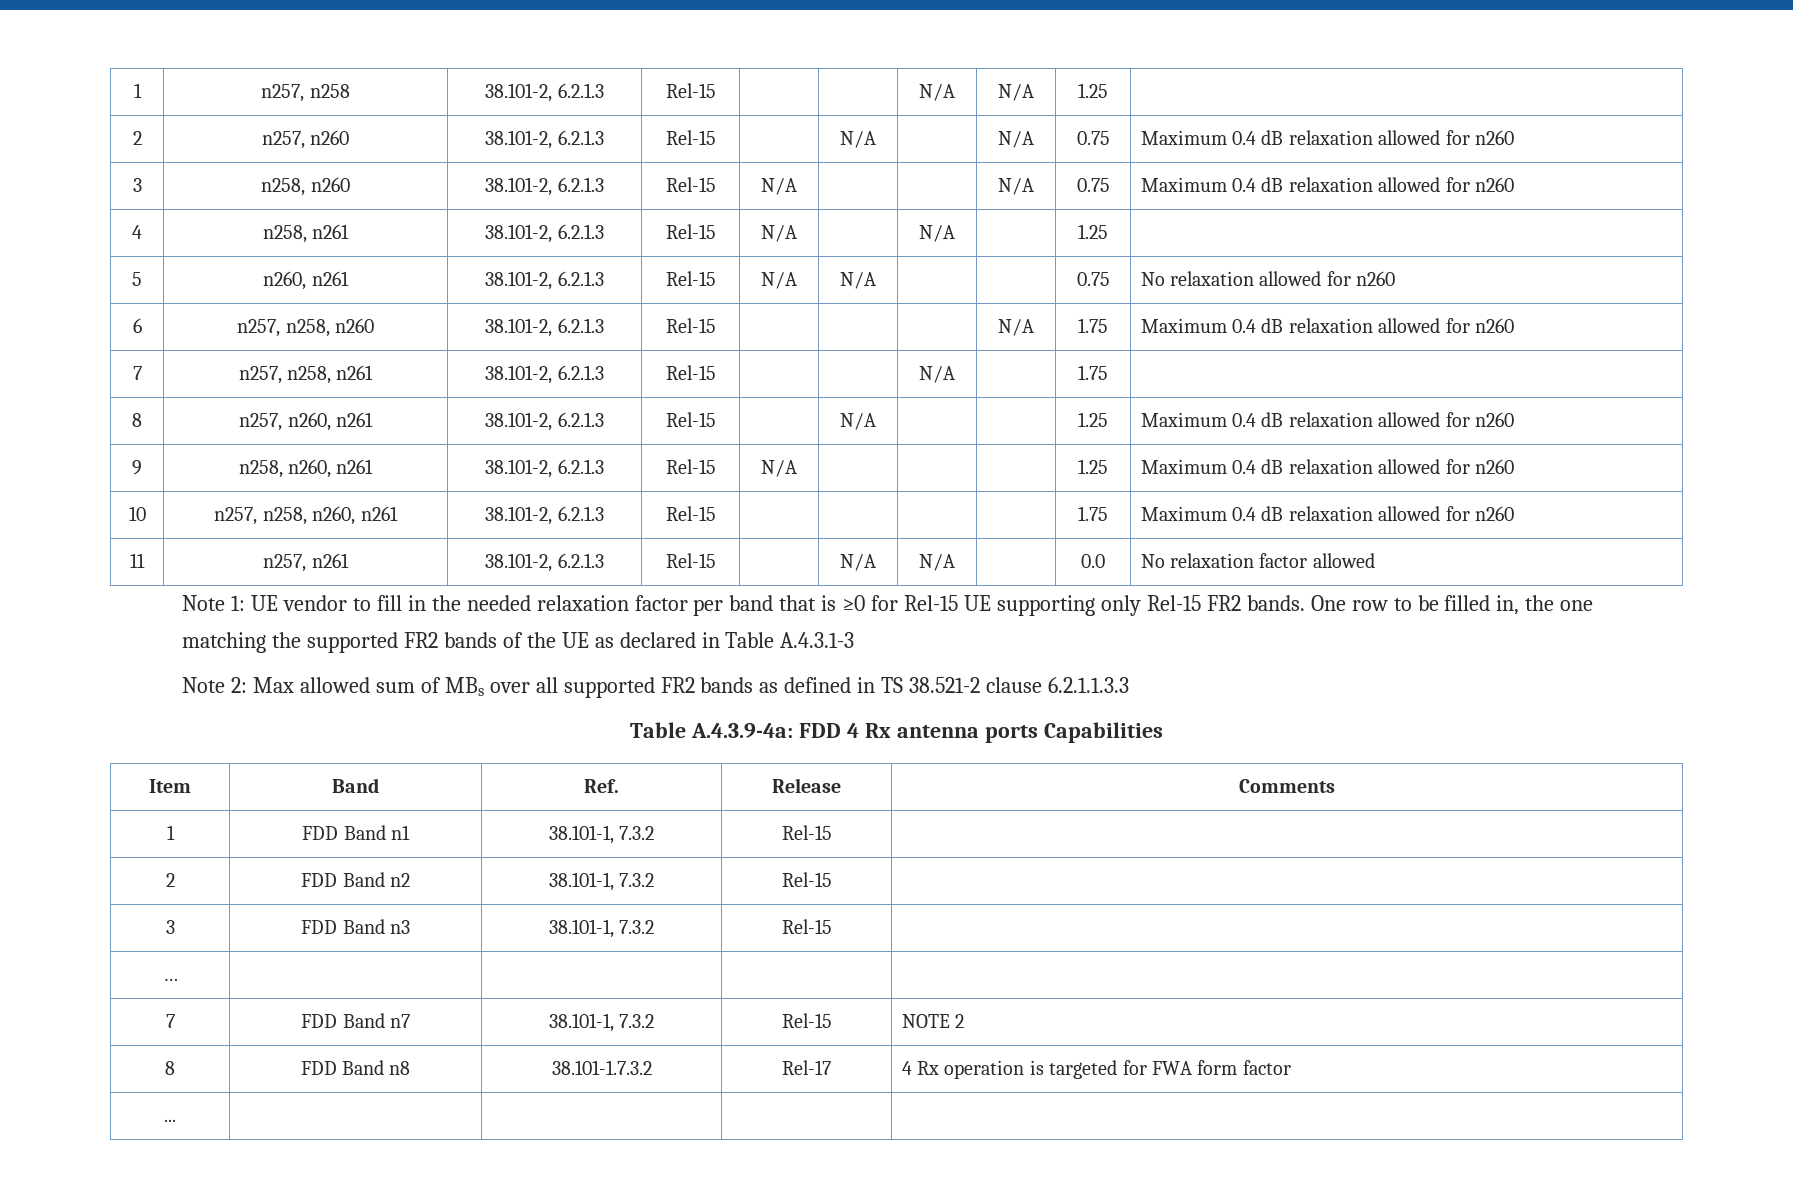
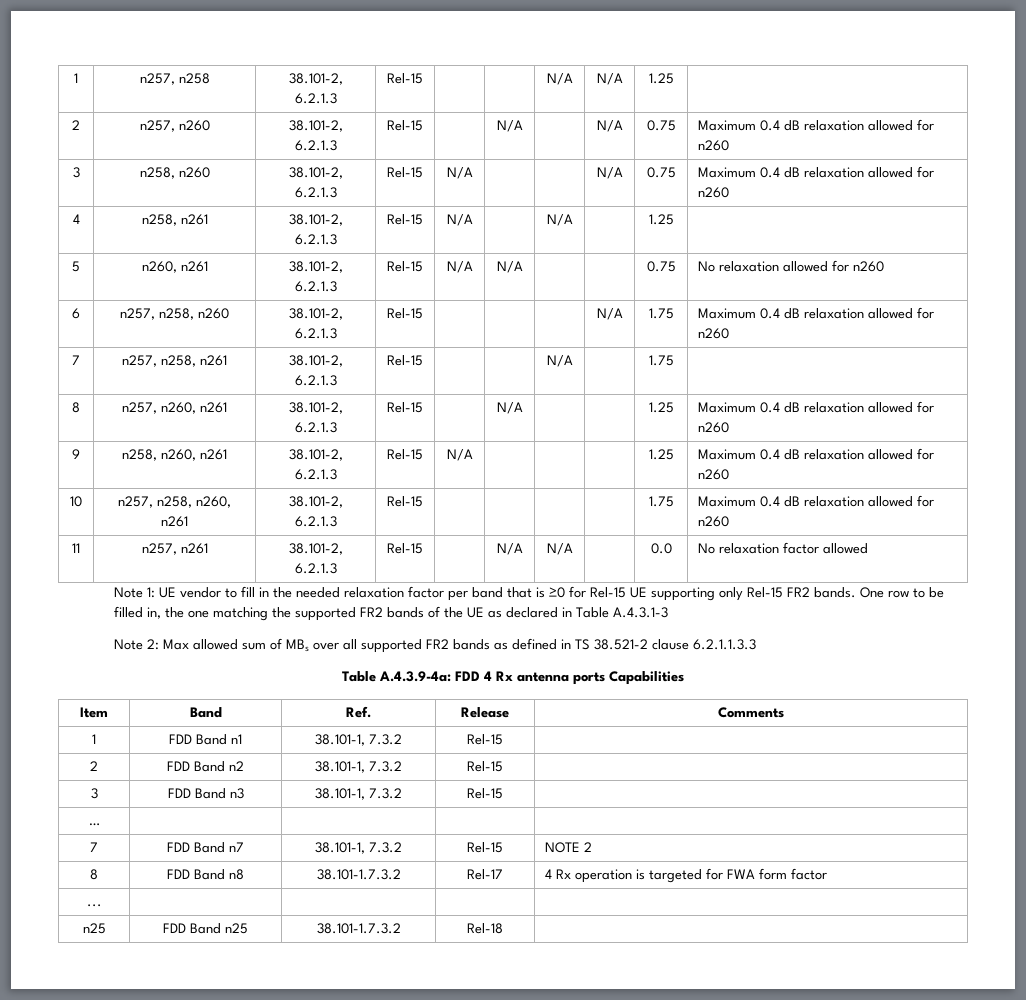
(176, 1120) none -> [82,923,106,934] [163,923,248,934] [316,923,401,934] [467,923,503,934] // n25 | FDD Band n25 | 38.101-1.7.3.2 | Rel-18 |

